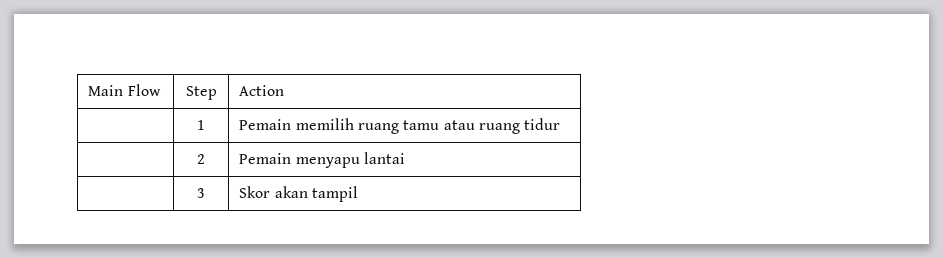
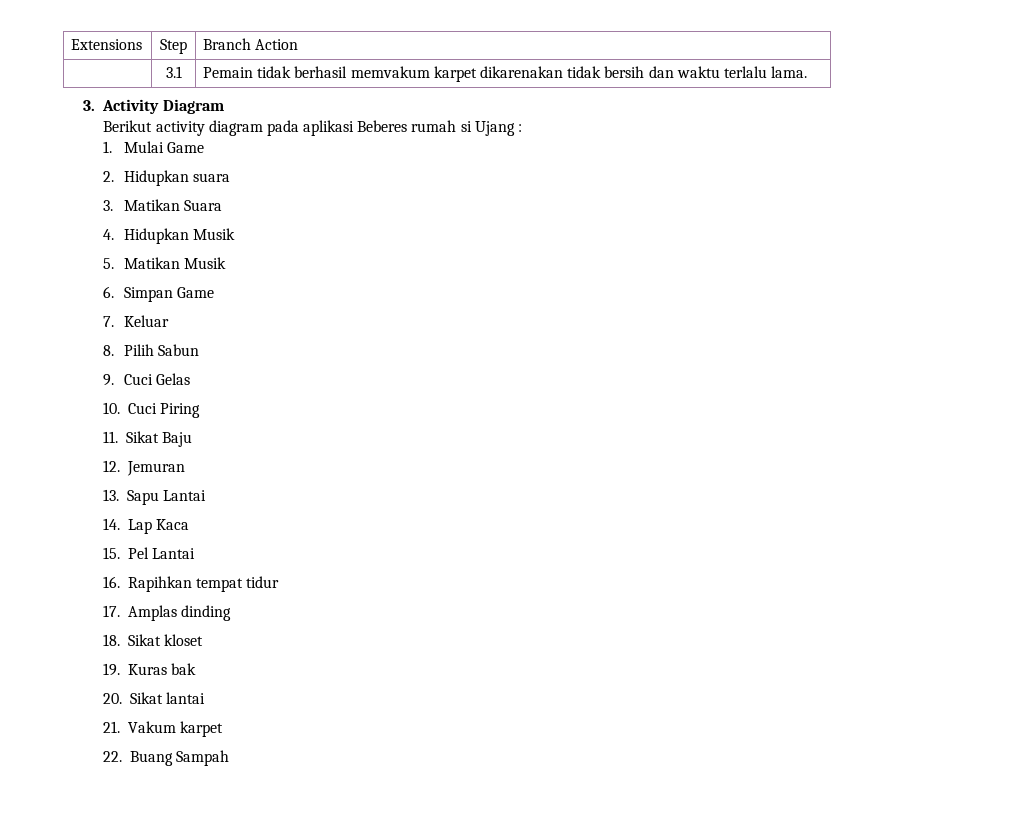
[88,84,161,96] Main Flow -> [71,39,143,50] Extensions
(217, 93) none -> [203,38,252,50] Branch
[197,120,205,130] [239,118,561,134] [197,154,205,164] [239,152,406,168] [197,188,205,198] [239,186,359,202] 1 | Pemain memilih ruang tamu atau ruang tidur // | 2 | Pemain menyapu lantai // | 3 | Skor akan tampil -> [165,66,182,78] [203,66,808,82] [83,99,224,114] [103,120,523,136] [103,141,204,153] [103,170,230,186] [103,199,222,211] [103,228,235,244] [103,257,226,269] [103,286,214,302] [103,315,169,327] [103,344,199,356] [103,373,190,386] [103,402,201,418] [103,431,193,447] [103,460,186,476] [103,489,207,505] [103,518,190,534] [103,547,196,559] [103,576,280,592] [103,605,232,621] [103,634,204,646] [103,663,197,676] [103,692,206,704] [103,721,224,737] [103,750,230,766] 3.1 | Pemain tidak berhasil memvakum karpet dikarenakan tidak bersih dan waktu terlalu lama. // 3. Activity Diagram // Berikut activity diagram pada aplikasi Beberes rumah si Ujang : // 1. Mulai Game // 2. Hidupkan suara // 3. Matikan Suara // 4. Hidupkan Musik // 5. Matikan Musik // 6. Simpan Game // 7. Keluar // 8. Pilih Sabun // 9. Cuci Gelas // 10. Cuci Piring // 11. Sikat Baju // 12. Jemuran // 13. Sapu Lantai // 14. Lap Kaca // 15. Pel Lantai // 16. Rapihkan tempat tidur // 17. Amplas dinding // 18. Sikat kloset // 19. Kuras bak // 20. Sikat lantai // 21. Vakum karpet // 22. Buang Sampah

